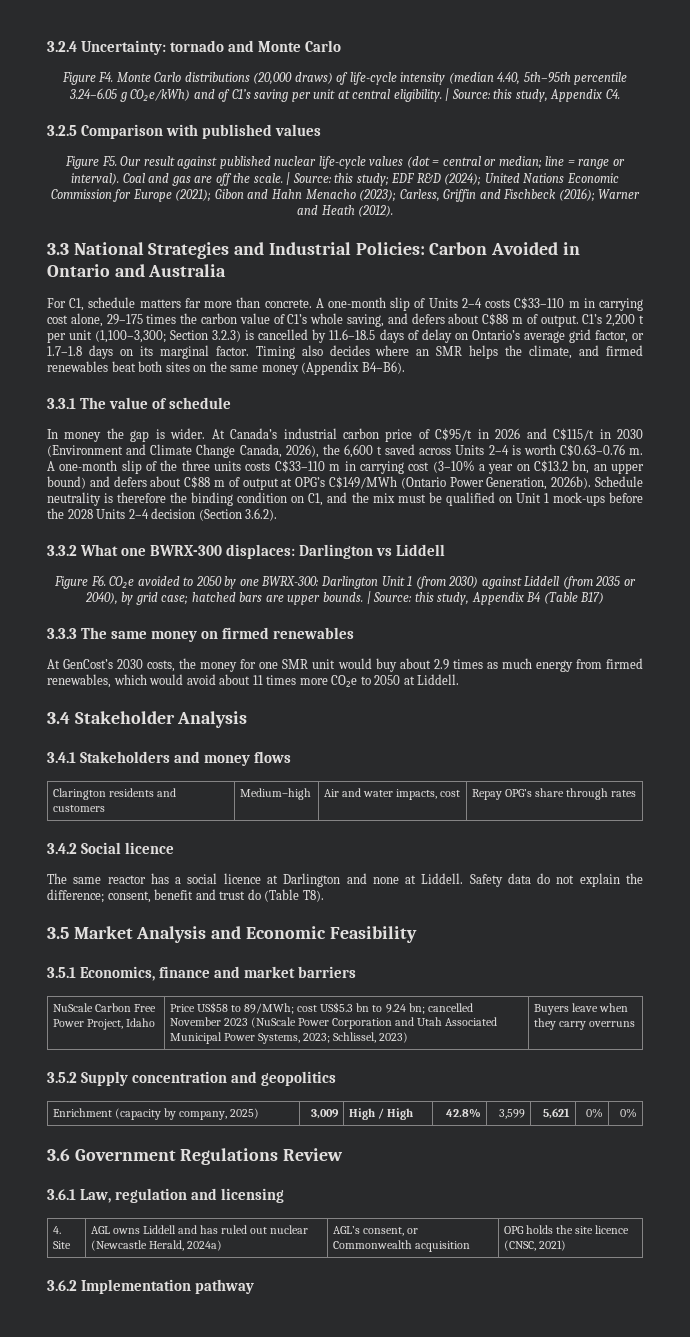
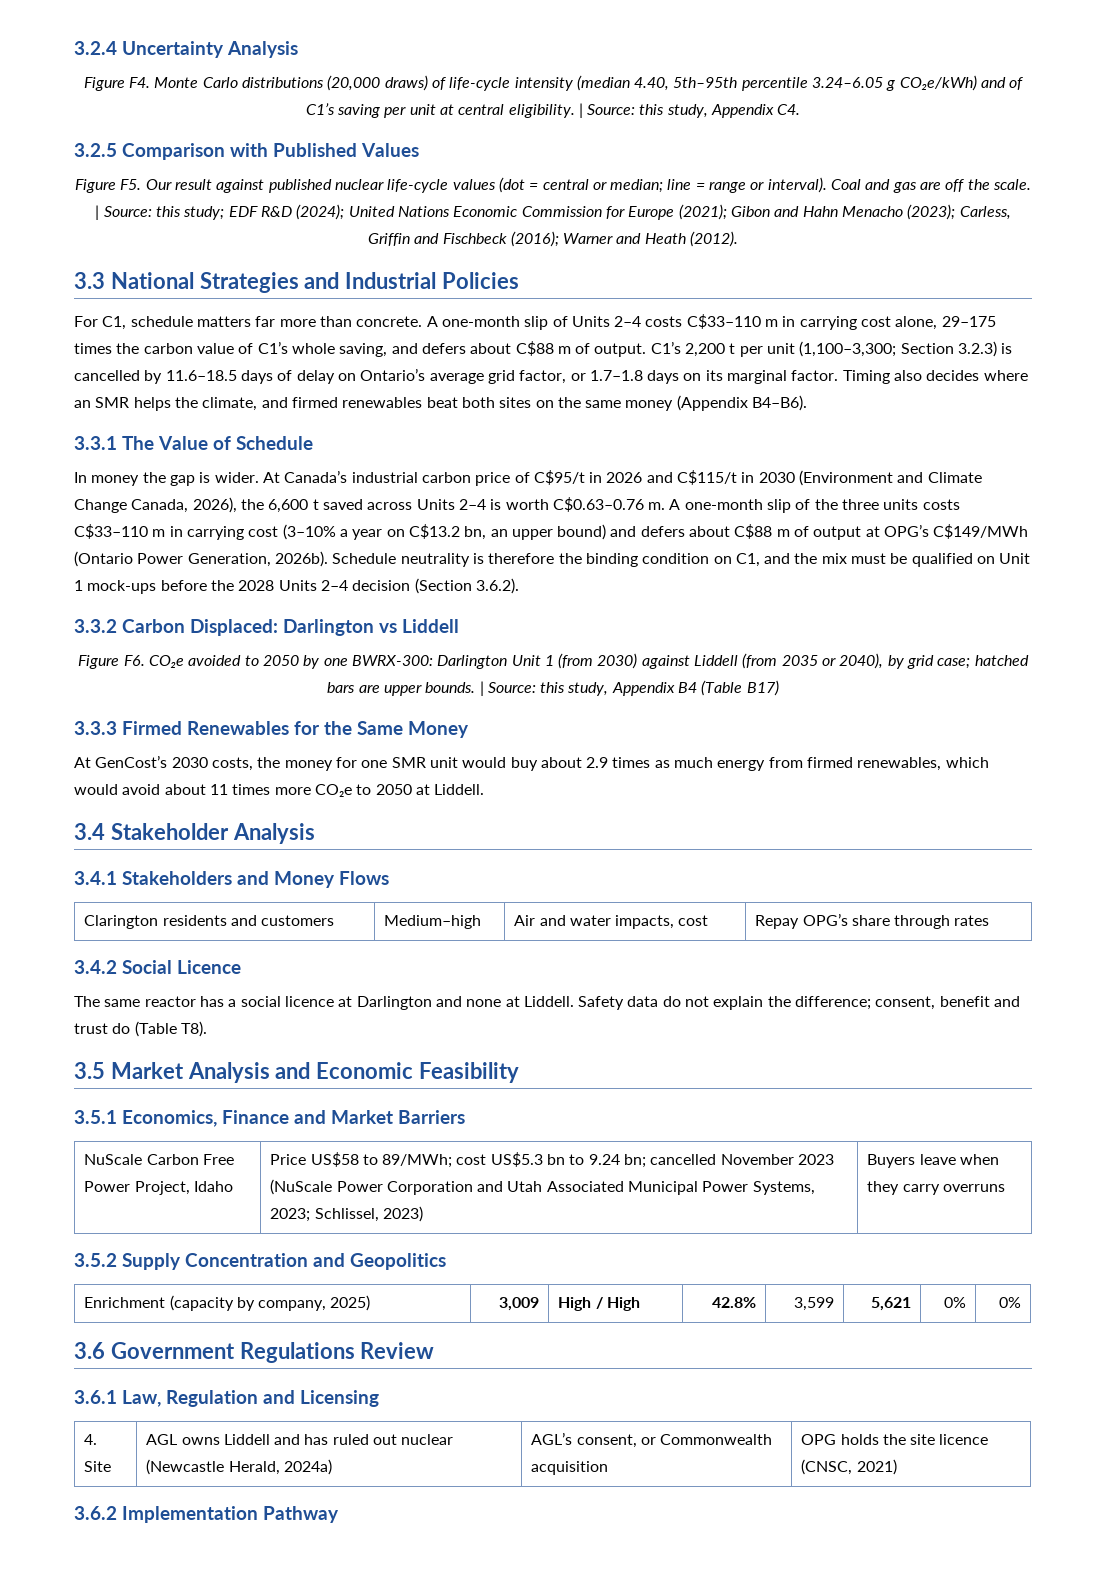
[81,40,342,55] Uncertainty: tornado and Monte Carlo -> [122,41,298,58] Uncertainty Analysis
[202,124,322,139] published values -> [273,143,419,157] Published Values
[355,242,580,255] [47,264,227,277] Policies: Carbon Avoided in Ontario and Australia -> [442,272,520,289] Policies
[109,397,232,409] value of schedule -> [158,436,313,450] Value of Schedule
[80,544,296,559] What one BWRX-300 displaces: -> [122,619,278,636] Carbon Displaced:
[81,627,355,642] The same money on firmed renewables -> [122,721,469,738] Firmed Renewables for the Same Money
[204,751,292,766] money flows -> [274,871,389,888] Money Flows
[125,842,175,854] licence -> [177,960,241,974] Licence
[159,966,357,978] finance and market barriers -> [222,1110,465,1124] Finance and Market Barriers
[132,1071,337,1086] concentration and geopolitics -> [185,1253,446,1270] Concentration and Geopolitics
[115,1188,285,1203] regulation and licensing -> [166,1390,379,1407] Regulation and Licensing
[195,1279,255,1294] pathway -> [263,1506,339,1523] Pathway

